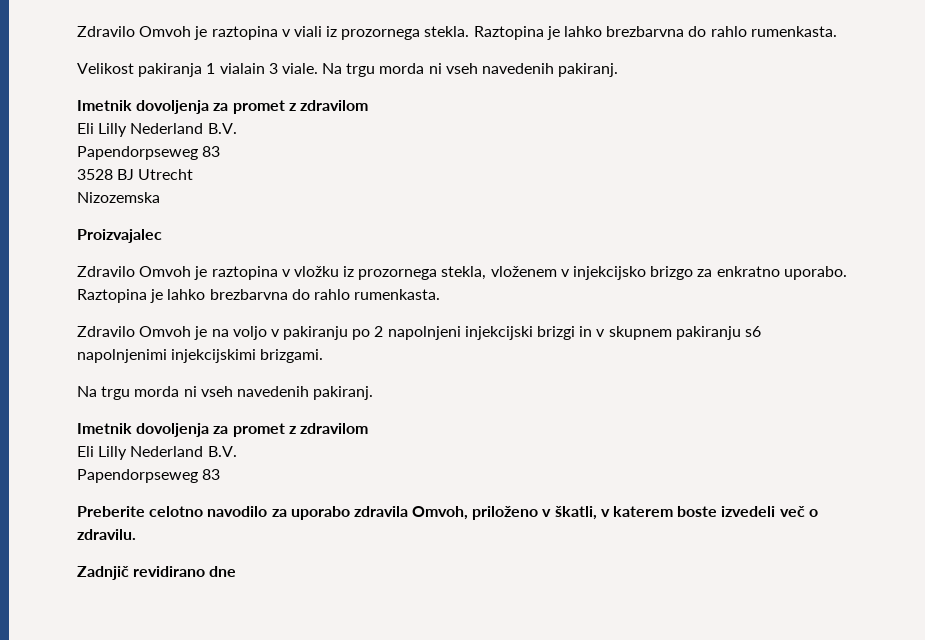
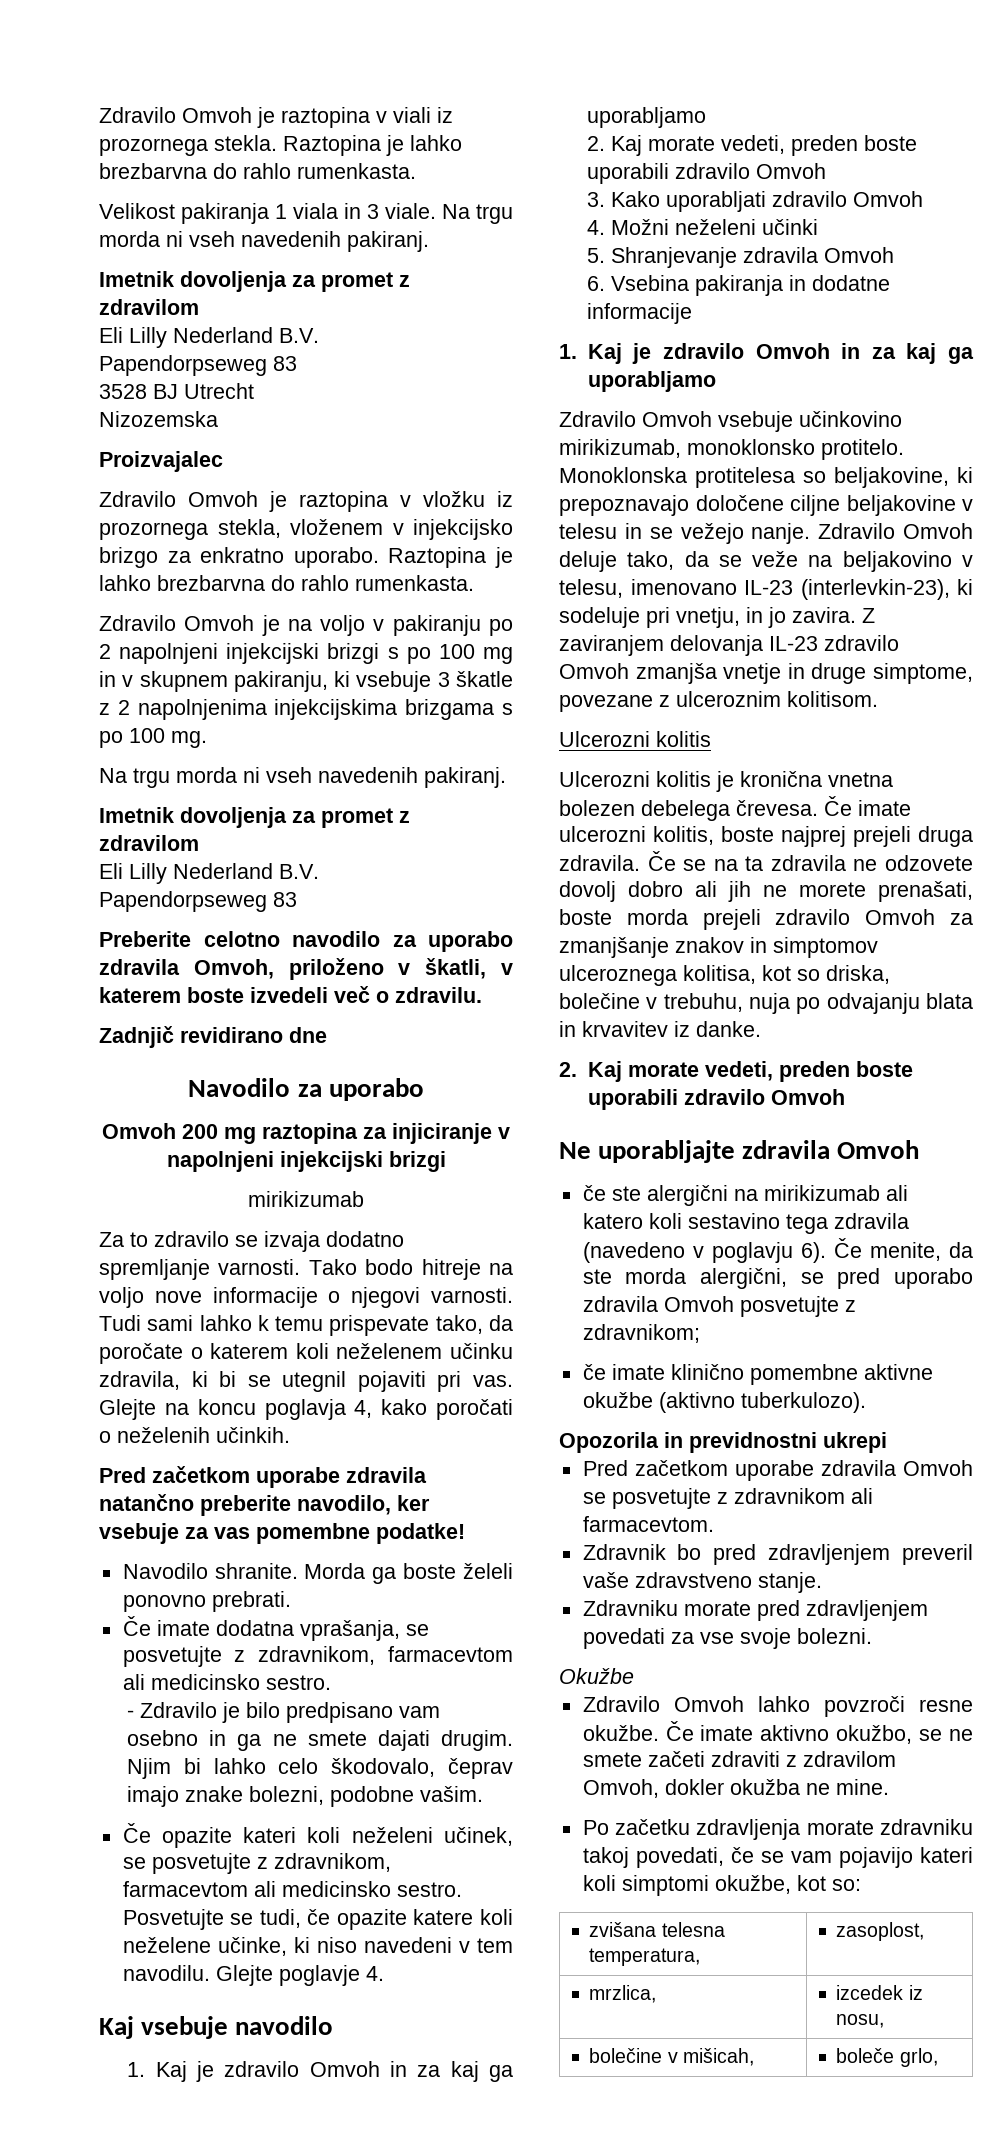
[219,63,265,74] vialain -> [293,203,361,219] viala in
[579,326,761,340] [77,349,324,363] in v skupnem pakiranju s6 napolnjenimi injekcijskimi brizgami. -> [387,644,514,664] [99,671,513,692] [99,699,513,720] [99,728,207,748] s po 100 mg in v skupnem pakiranju, ki vsebuje 3 škatle z 2 napolnjenima injekcijskima brizgama s po 100 mg.
(237, 571) none -> [188,1078,424,1101] [102,1123,510,1144] [166,1151,446,1172] [248,1191,364,1207] [99,1231,404,1252] [99,1259,513,1280] [99,1287,513,1308] [99,1315,513,1336] [99,1343,513,1364] [99,1371,513,1392] [99,1399,513,1420] [99,1427,290,1443] [99,1466,427,1488] [99,1494,430,1516] [99,1523,465,1544] [122,1563,513,1584] [122,1591,291,1612] [122,1616,429,1641] [122,1646,513,1667] [122,1674,331,1690] [127,1702,441,1723] [127,1730,513,1751] [127,1758,513,1779] [127,1786,484,1807] [122,1823,513,1848] [122,1853,391,1874] [122,1881,462,1897] [122,1909,513,1930] [122,1937,513,1956] [122,1965,384,1986] [99,2016,334,2039] [127,2061,513,2082] [587,107,707,128] [587,135,918,156] [587,163,827,184] [587,191,924,212] [587,219,819,235] [587,247,895,268] [587,275,891,296] [587,303,693,324] [559,343,974,364] [587,371,716,392] [559,411,902,432] [559,439,904,460] [559,467,973,488] [559,495,973,516] [559,523,973,544] [559,551,973,572] [559,579,973,600] [559,607,875,628] [559,635,899,656] [559,663,973,684] [559,691,878,712] [559,731,711,747] [559,771,893,792] [559,796,911,821] [559,826,973,847] [559,851,973,871] [559,881,973,902] [559,909,973,930] [559,937,878,958] [559,965,890,986] [559,993,973,1014] [559,1021,761,1037] [559,1061,913,1082] [587,1089,845,1110] [559,1140,920,1163] [582,1185,908,1206] [582,1213,909,1234] [582,1238,973,1263] [582,1268,973,1289] [582,1296,856,1317] [582,1324,700,1343] [582,1364,933,1385] [582,1392,866,1413] [559,1432,887,1453] [582,1460,973,1481] [582,1488,873,1509] [582,1516,714,1532] [582,1544,973,1565] [582,1572,822,1593] [582,1600,928,1621] [582,1628,872,1649] [559,1668,634,1684] [582,1696,973,1717] [582,1721,973,1744] [582,1751,896,1767] [582,1779,889,1798] [582,1819,973,1840] [582,1847,973,1868] [582,1875,861,1896] [589,1922,725,1937] [589,1948,701,1966] [836,1922,925,1941] [589,1985,657,2003] [836,1985,923,2000] [836,2014,885,2028] [589,2048,754,2066] [836,2048,938,2067] // Navodilo za uporabo // Omvoh 200 mg raztopina za injiciranje v napolnjeni injekcijski brizgi // mirikizumab // Za to zdravilo se izvaja dodatno spremljanje varnosti. Tako bodo hitreje na voljo nove informacije o njegovi varnosti. Tudi sami lahko k temu prispevate tako, da poročate o katerem koli neželenem učinku zdravila, ki bi se utegnil pojaviti pri vas. Glejte na koncu poglavja 4, kako poročati o neželenih učinkih. // Pred začetkom uporabe zdravila natančno preberite navodilo, ker vsebuje za vas pomembne podatke! // Navodilo shranite. Morda ga boste želeli ponovno prebrati. // Če imate dodatna vprašanja, se posvetujte z zdravnikom, farmacevtom ali medicinsko sestro. // - Zdravilo je bilo predpisano vam osebno in ga ne smete dajati drugim. Njim bi lahko celo škodovalo, čeprav imajo znake bolezni, podobne vašim. // Če opazite kateri koli neželeni učinek, se posvetujte z zdravnikom, farmacevtom ali medicinsko sestro. Posvetujte se tudi, če opazite katere koli neželene učinke, ki niso navedeni v tem navodilu. Glejte poglavje 4. // Kaj vsebuje navodilo // 1. Kaj je zdravilo Omvoh in za kaj ga uporabljamo // 2. Kaj morate vedeti, preden boste uporabili zdravilo Omvoh // 3. Kako uporabljati zdravilo Omvoh // 4. Možni neželeni učinki // 5. Shranjevanje zdravila Omvoh // 6. Vsebina pakiranja in dodatne informacije // 1. Kaj je zdravilo Omvoh in za kaj ga uporabljamo // Zdravilo Omvoh vsebuje učinkovino mirikizumab, monoklonsko protitelo. Monoklonska protitelesa so beljakovine, ki prepoznavajo določene ciljne beljakovine v telesu in se vežejo nanje. Zdravilo Omvoh deluje tako, da se veže na beljakovino v telesu, imenovano IL-23 (interlevkin-23), ki sodeluje pri vnetju, in jo zavira. Z zaviranjem delovanja IL-23 zdravilo Omvoh zmanjša vnetje in druge simptome, povezane z ulceroznim kolitisom. // Ulcerozni kolitis // Ulcerozni kolitis je kronična vnetna bolezen debelega črevesa. Če imate ulcerozni kolitis, boste najprej prejeli druga zdravila. Če se na ta zdravila ne odzovete dovolj dobro ali jih ne morete prenašati, boste morda prejeli zdravilo Omvoh za zmanjšanje znakov in simptomov ulceroznega kolitisa, kot so driska, bolečine v trebuhu, nuja po odvajanju blata in krvavitev iz danke. // 2. Kaj morate vedeti, preden boste uporabili zdravilo Omvoh // Ne uporabljajte zdravila Omvoh // če ste alergični na mirikizumab ali katero koli sestavino tega zdravila (navedeno v poglavju 6). Če menite, da ste morda alergični, se pred uporabo zdravila Omvoh posvetujte z zdravnikom; // če imate klinično pomembne aktivne okužbe (aktivno tuberkulozo). // Opozorila in previdnostni ukrepi // Pred začetkom uporabe zdravila Omvoh se posvetujte z zdravnikom ali farmacevtom. // Zdravnik bo pred zdravljenjem preveril vaše zdravstveno stanje. // Zdravniku morate pred zdravljenjem povedati za vse svoje bolezni. // Okužbe // Zdravilo Omvoh lahko povzroči resne okužbe. Če imate aktivno okužbo, se ne smete začeti zdraviti z zdravilom Omvoh, dokler okužba ne mine. // Po začetku zdravljenja morate zdravniku takoj povedati, če se vam pojavijo kateri koli simptomi okužbe, kot so: // zvišana telesna temperatura, | zasoplost, // mrzlica, | izcedek iz nosu, // bolečine v mišicah, | boleče grlo,

